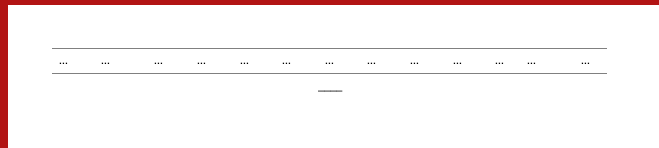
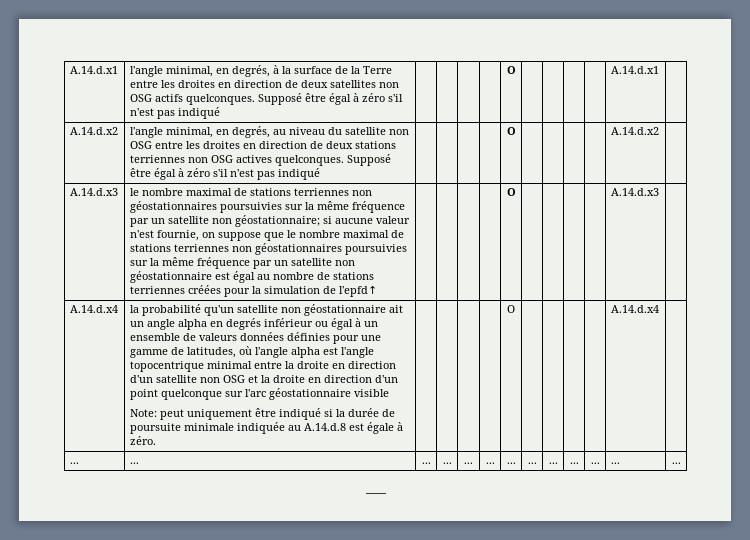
(59, 63) none -> [69,66,118,74] [129,65,392,77] [129,80,399,88] [129,93,403,105] [129,107,220,119] [506,66,516,74] [610,66,659,74] [69,127,118,135] [129,126,409,138] [129,141,396,149] [129,154,391,166] [129,168,320,180] [506,127,516,135] [610,127,659,135] [69,188,118,196] [129,188,372,196] [129,201,405,213] [129,215,410,227] [129,230,404,241] [129,243,407,255] [129,257,355,269] [129,271,374,283] [129,285,377,297] [506,188,516,196] [610,188,659,196] [69,305,118,313] [129,304,403,316] [129,318,378,330] [129,332,381,344] [129,346,374,358] [129,361,396,372] [129,375,398,383] [129,388,389,400] [129,408,395,420] [129,422,403,434] [129,436,156,445] [507,305,515,313] [610,305,659,313] A.14.d.x1 | l'angle minimal, en degrés, à la surface de la Terre entre les droites en direction de deux satellites non OSG actifs quelconques. Supposé être égal à zéro s'il n'est pas indiqué | | | | | O | | | | | A.14.d.x1 | // A.14.d.x2 | l'angle minimal, en degrés, au niveau du satellite non OSG entre les droites en direction de deux stations terriennes non OSG actives quelconques. Supposé être égal à zéro s'il n'est pas indiqué | | | | | O | | | | | A.14.d.x2 | // A.14.d.x3 | le nombre maximal de stations terriennes non géostationnaires poursuivies sur la même fréquence par un satellite non géostationnaire; si aucune valeur n'est fournie, on suppose que le nombre maximal de stations terriennes non géostationnaires poursuivies sur la même fréquence par un satellite non géostationnaire est égal au nombre de stations terriennes créées pour la simulation de l'epfd↑ | | | | | O | | | | | A.14.d.x3 | // A.14.d.x4 | la probabilité qu'un satellite non géostationnaire ait un angle alpha en degrés inférieur ou égal à un ensemble de valeurs données définies pour une gamme de latitudes, où l'angle alpha est l'angle topocentrique minimal entre la droite en direction d'un satellite non OSG et la droite en direction d'un point quelconque sur l'arc géostationnaire visible // Note: peut uniquement être indiqué si la durée de poursuite minimale indiquée au A.14.d.8 est égale à zéro. | | | | | O | | | | | A.14.d.x4 | //

